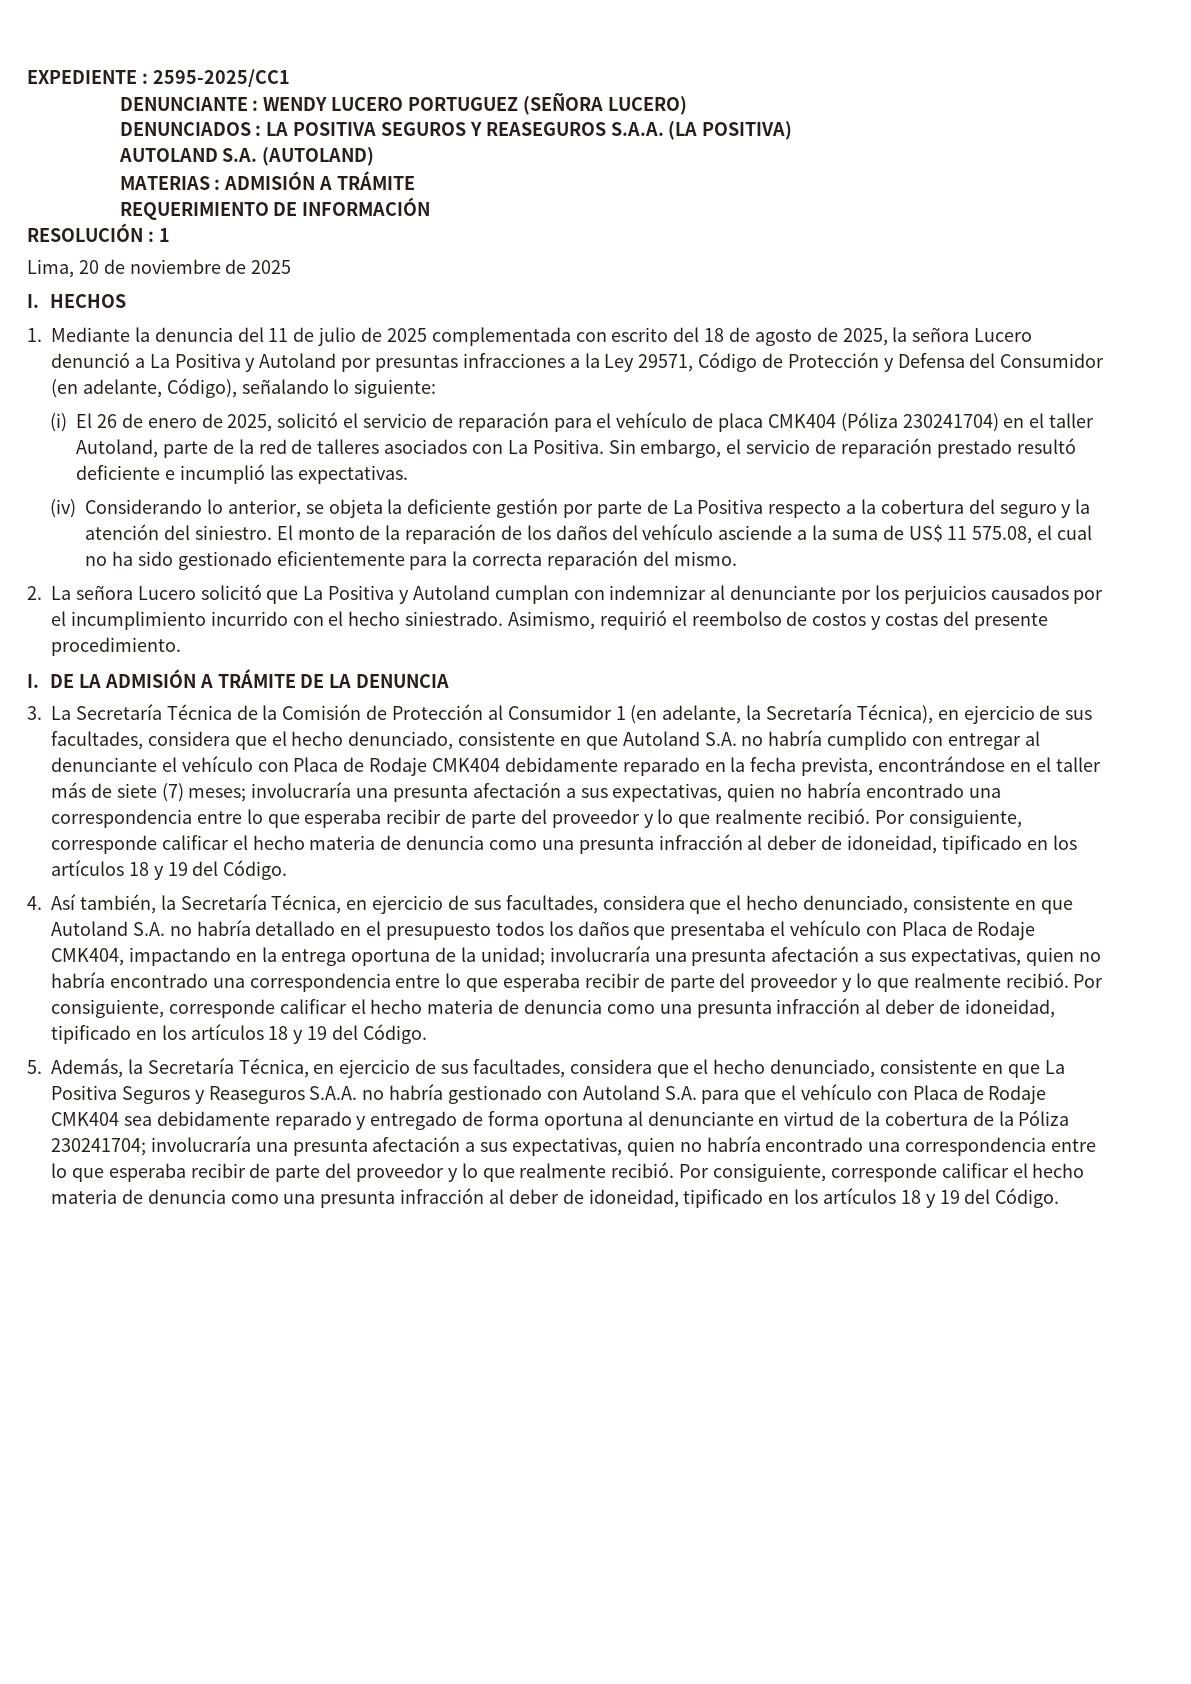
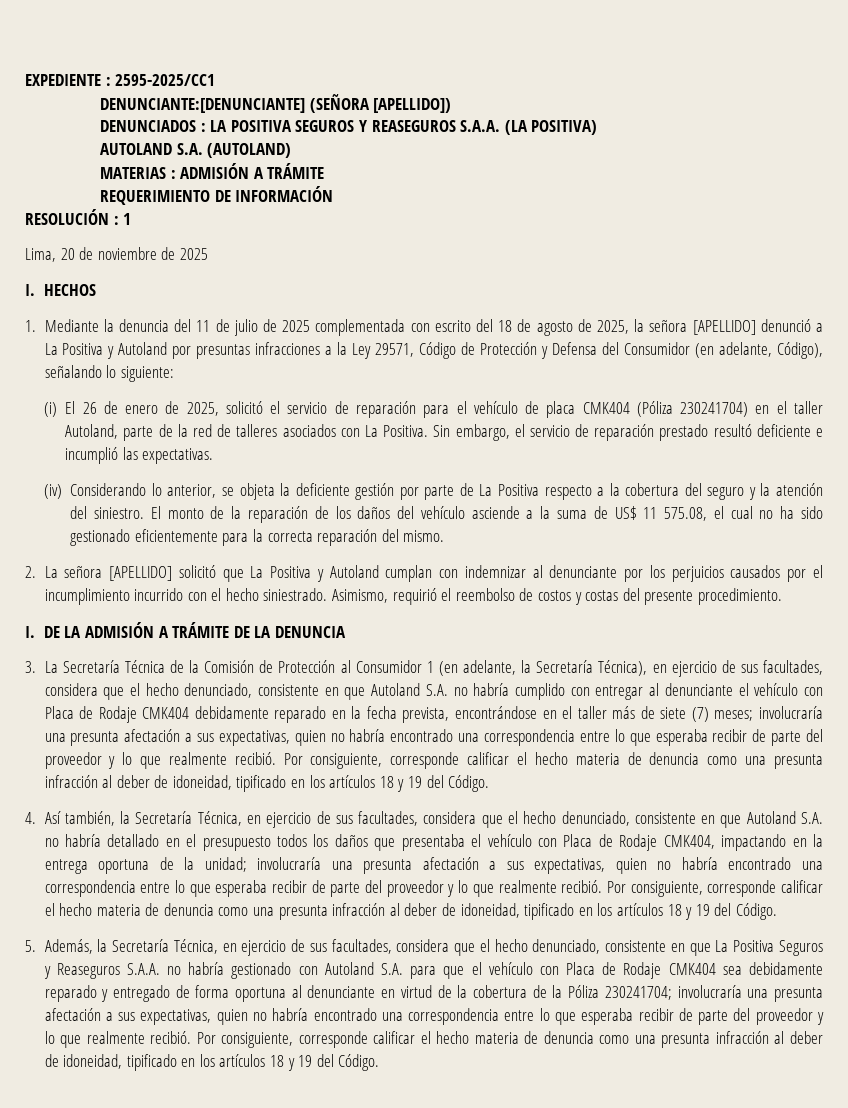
[119,93,687,115] DENUNCIANTE : WENDY LUCERO PORTUGUEZ (SEÑORA LUCERO) -> [100,94,452,113] DENUNCIANTE:[DENUNCIANTE] (SEÑORA [APELLIDO])
[974,328,1033,342] Lucero -> [692,320,756,335] [APELLIDO]
[137,586,196,600] Lucero -> [109,566,173,581] [APELLIDO]

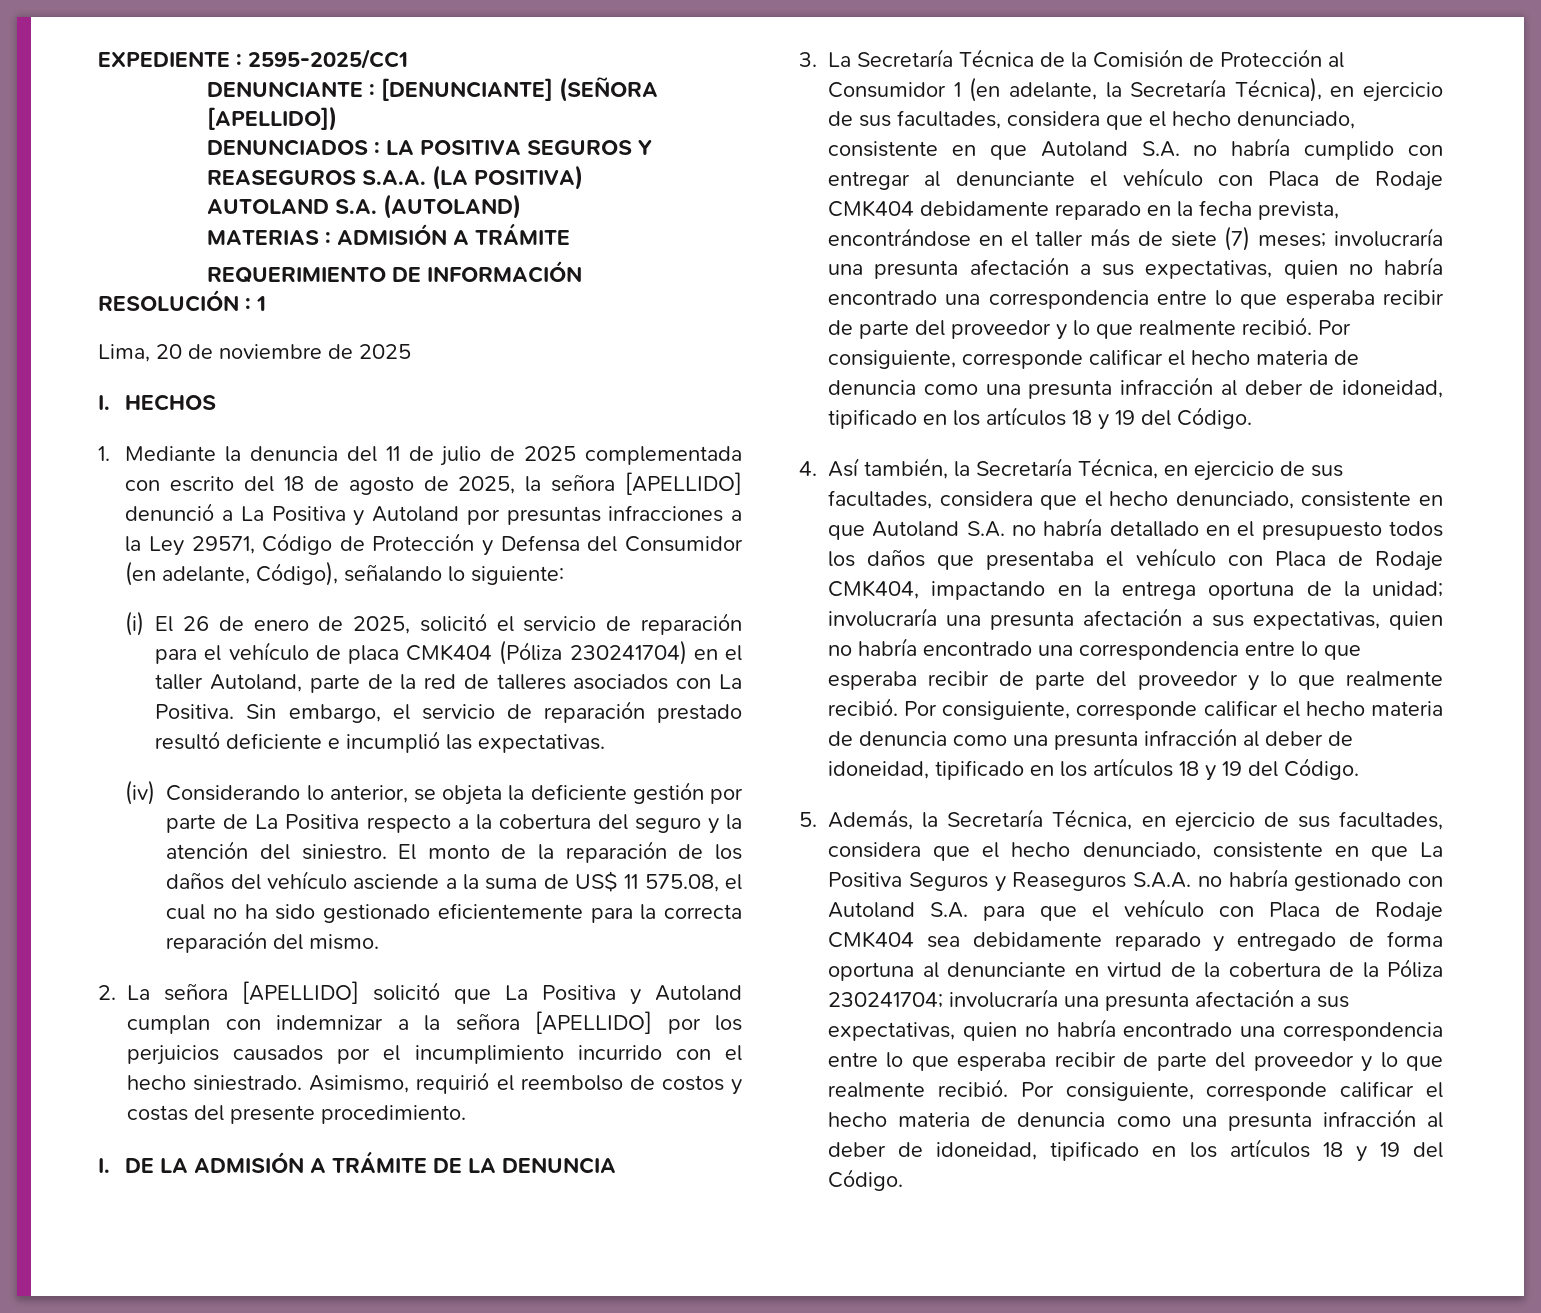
[100,98,306,113] DENUNCIANTE:[DENUNCIANTE] -> [207,78,554,101] DENUNCIANTE : [DENUNCIANTE]
[532,565,618,578] al denunciante -> [397,1011,652,1034] a la señora [APELLIDO]

